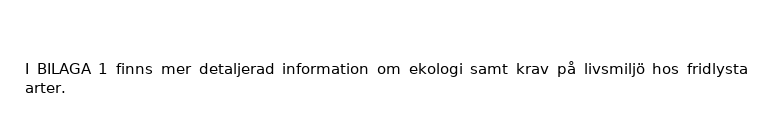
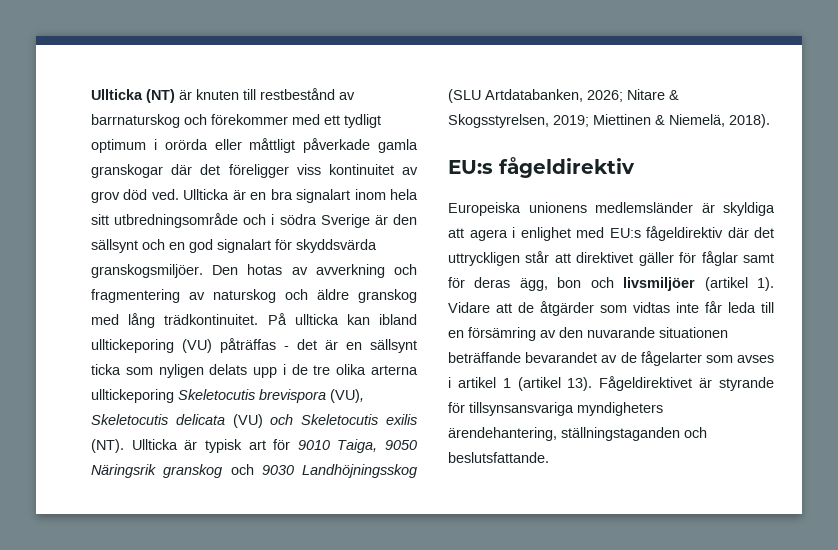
[25,61,748,77] [25,83,66,93] I BILAGA 1 finns mer detaljerad information om ekologi samt krav på livsmiljö hos fridlysta arter. -> [91,88,355,103] [91,114,381,128] [91,138,418,153] [91,164,418,178] [91,189,419,203] [91,213,417,228] [91,239,377,253] [91,264,417,278] [91,289,417,303] [91,313,417,328] [91,338,417,353] [91,364,418,378] [91,389,364,403] [91,414,418,428] [91,439,417,453] [91,464,417,478] [448,89,679,103] [448,114,770,128] [448,157,635,178] [448,202,775,216] [448,226,774,241] [448,251,774,266] [448,277,774,291] [448,301,774,316] [448,327,728,341] [448,351,774,366] [448,376,774,391] [448,402,663,416] [448,427,707,441] [448,452,549,463] Ullticka (NT) är knuten till restbestånd av barrnaturskog och förekommer med ett tydligt optimum i orörda eller måttligt påverkade gamla granskogar där det föreligger viss kontinuitet av grov död ved. Ullticka är en bra signalart inom hela sitt utbredningsområde och i södra Sverige är den sällsynt och en god signalart för skyddsvärda granskogsmiljöer. Den hotas av avverkning och fragmentering av naturskog och äldre granskog med lång trädkontinuitet. På ullticka kan ibland ulltickeporing (VU) påträffas - det är en sällsynt ticka som nyligen delats upp i de tre olika arterna ulltickeporing Skeletocutis brevispora (VU), Skeletocutis delicata (VU) och Skeletocutis exilis (NT). Ullticka är typisk art för 9010 Taiga, 9050 Näringsrik granskog och 9030 Landhöjningsskog (SLU Artdatabanken, 2026; Nitare & Skogsstyrelsen, 2019; Miettinen & Niemelä, 2018). // EU:s fågeldirektiv // Europeiska unionens medlemsländer är skyldiga att agera i enlighet med EU:s fågeldirektiv där det uttryckligen står att direktivet gäller för fåglar samt för deras ägg, bon och livsmiljöer (artikel 1). Vidare att de åtgärder som vidtas inte får leda till en försämring av den nuvarande situationen beträffande bevarandet av de fågelarter som avses i artikel 1 (artikel 13). Fågeldirektivet är styrande för tillsynsansvariga myndigheters ärendehantering, ställningstaganden och beslutsfattande.

